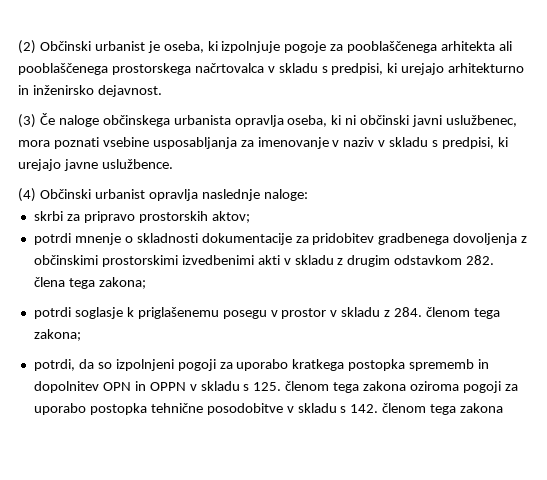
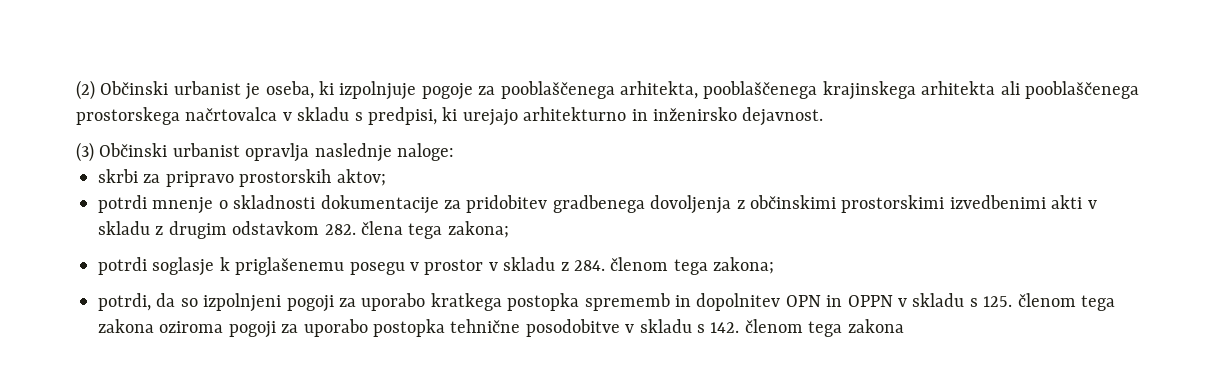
(438, 47) none -> [619,81,916,100] arhitekta, pooblaščenega krajinskega
[39,113,518,127] [18,137,508,149] [18,159,173,171] [18,188,36,202] Če naloge občinskega urbanista opravlja oseba, ki ni občinski javni uslužbenec, mora poznati vsebine usposabljanja za imenovanje v naziv v skladu s predpisi, ki urejajo javne uslužbence. // (4) -> (94, 152) none

